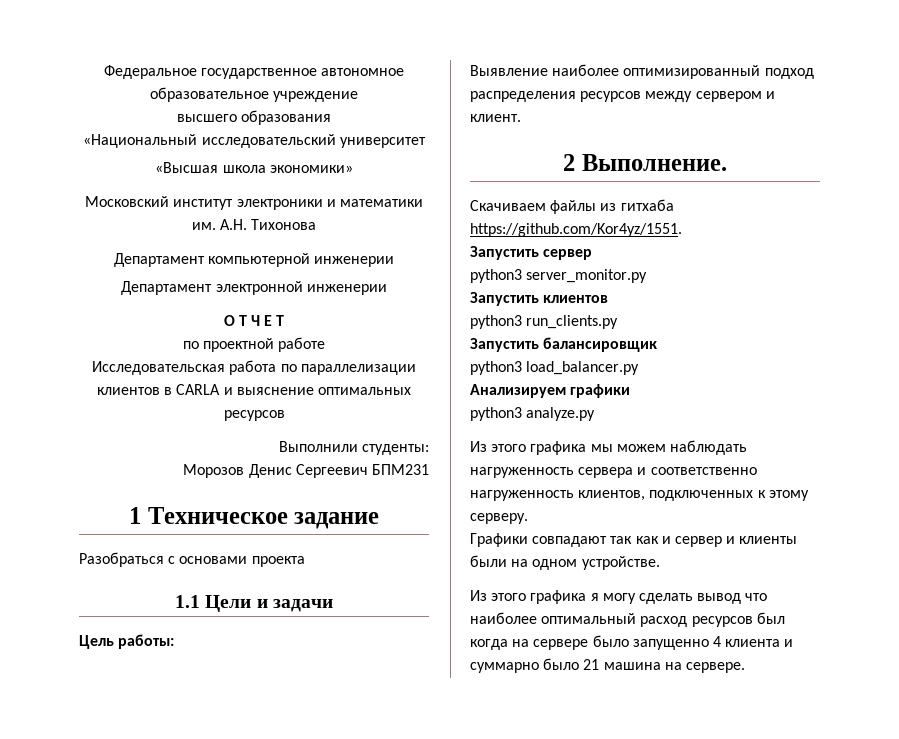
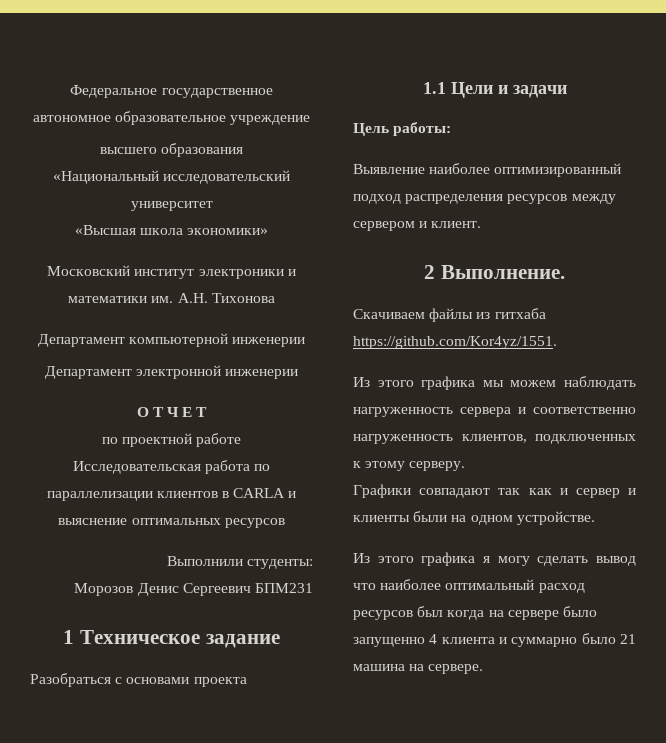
[470,246,593,260] [470,269,648,283] [470,292,609,306] [470,315,619,329] [470,337,658,352] [470,361,640,375] [470,384,631,398] [470,407,596,421] // Запустить сервер // python3 server_monitor.py // Запустить клиентов // python3 run_clients.py // Запустить балансировщик // python3 load_balancer.py // Анализируем графики // python3 analyze.py -> (557, 342) none

